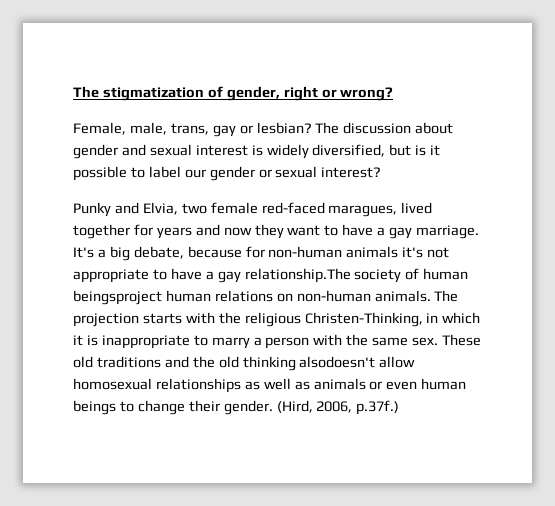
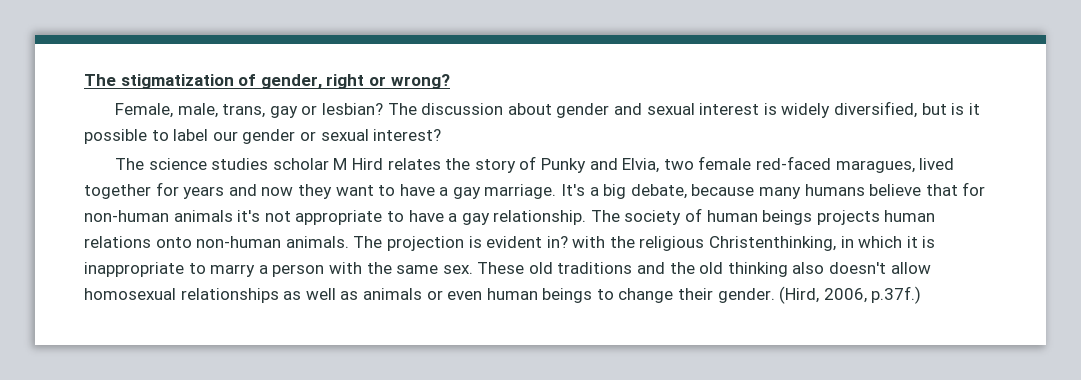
(382, 172) none -> [115,156,537,173] The science studies scholar M Hird relates the story of
(242, 252) none -> [759,184,958,199] many humans believe that
[244,268,351,283] relationship.The -> [493,210,620,225] relationship. The
[73,290,162,305] beingsproject -> [762,210,880,225] beings projects
[276,293,293,302] on -> [155,237,192,248] onto
[142,313,182,324] starts -> [468,236,568,248] is evident in?
[304,312,423,327] Christen-Thinking, -> [709,236,837,251] Christenthinking,
[299,356,376,368] alsodoesn't -> [792,262,887,274] also doesn't

